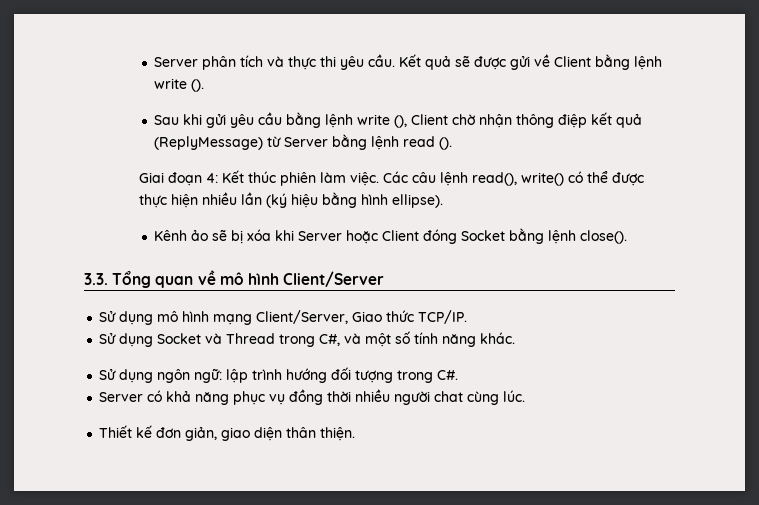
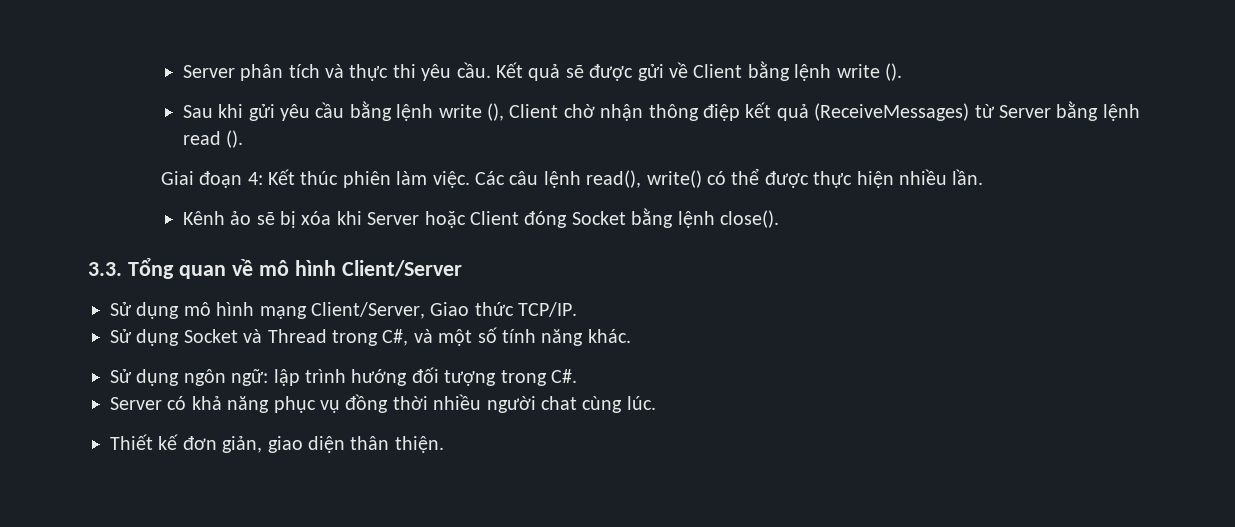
[154,136,264,150] (ReplyMessage) -> [814,103,970,121] (ReceiveMessages)
[240,192,443,208] lần (ký hiệu bằng hình ellipse). -> [952,169,984,185] lần.

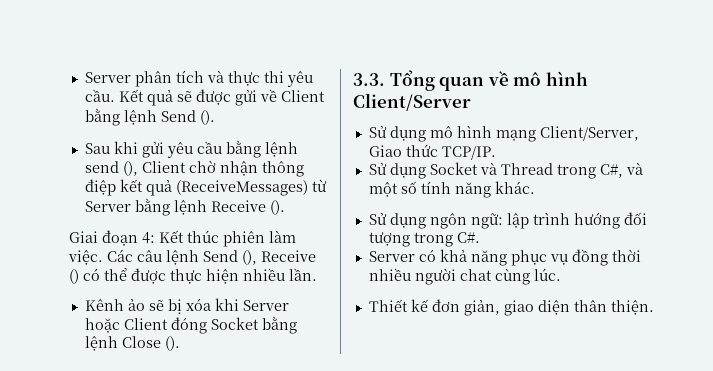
[836,64,880,78] write -> [160,110,196,122] Send
[438,104,482,118] write -> [84,161,119,173] send
[182,131,221,145] read -> [210,200,266,212] Receive
[586,170,702,188] read(), write() -> [202,250,316,265] [68,269,79,284] Send (), Receive ()
[719,210,779,228] close(). -> [121,336,180,351] Close ().

